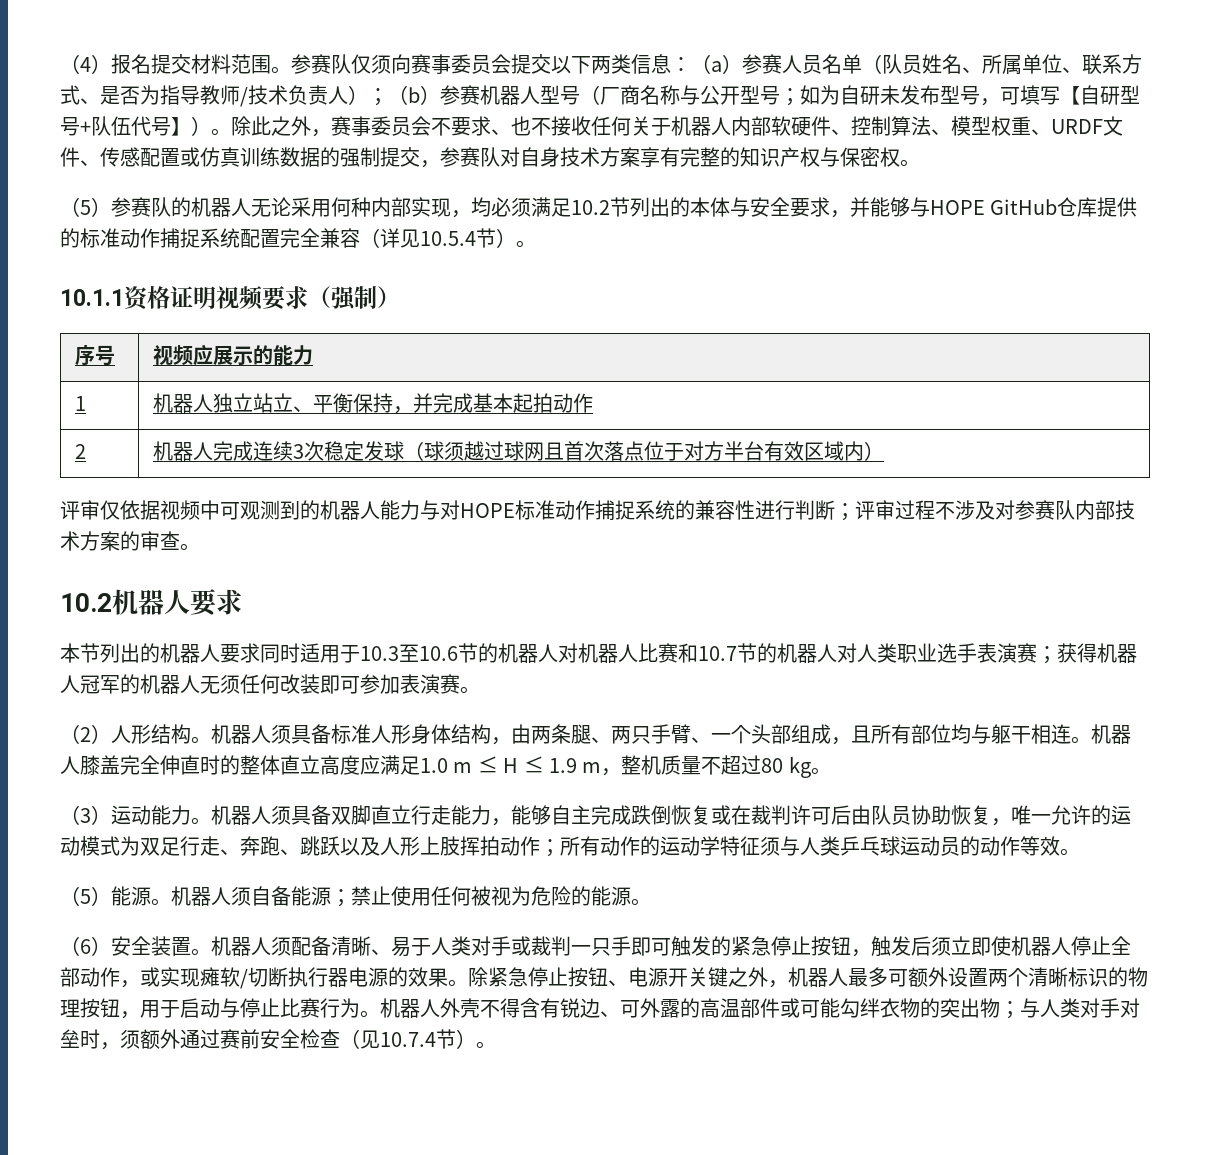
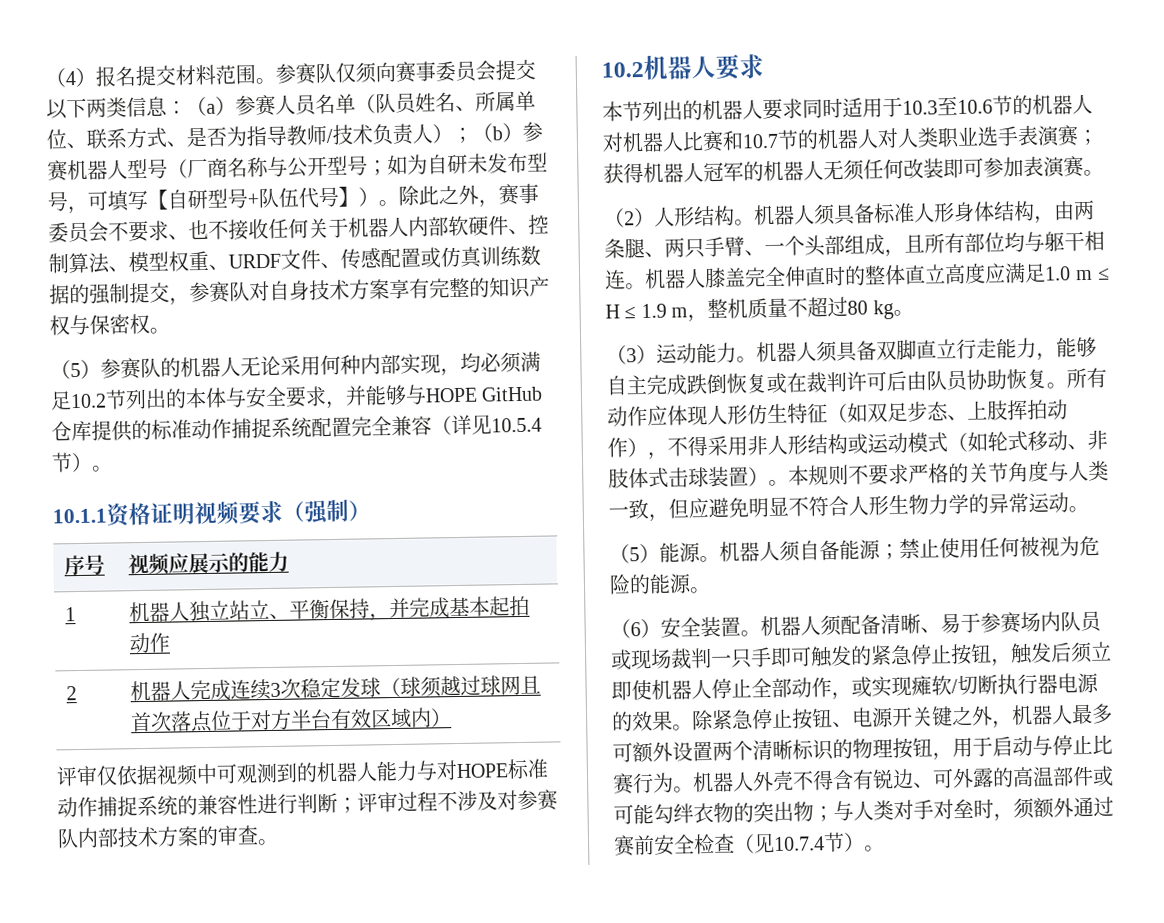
[991,805,1131,826] [60,836,1060,857] ，唯一允许的运动模式为双足行走、奔跑、跳跃以及人形上肢挥拍动作；所有动作的运动学特征须与人类乒乓球运动员的动作等效 -> [1046,367,1107,389] [607,399,1068,427] [607,429,1108,460] [608,460,1109,489] [608,492,1069,522] 。所有动作应体现人形仿生特征（如双足步态、上肢挥拍动作），不得采用非人形结构或运动模式（如轮式移动、非肢体式击球装置）。本规则不要求严格的关节角度与人类一致，但应避免明显不符合人形生物力学的异常运动
[431,936,531,956] 人类对手或 -> [980,610,1103,634] [610,648,672,671] 参赛场内队员或现场

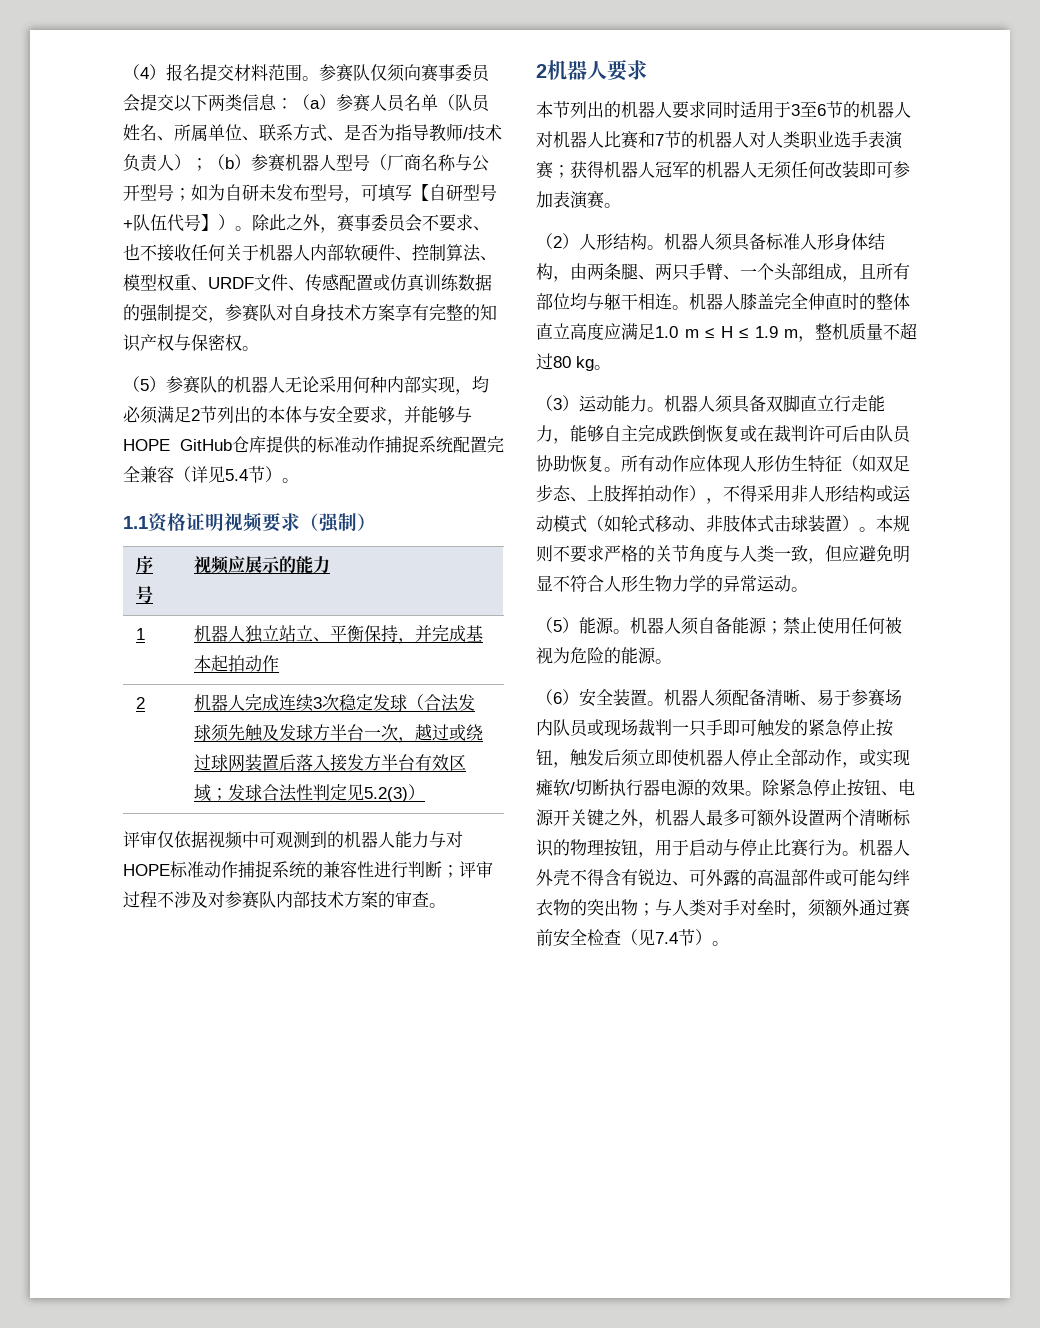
[70,393,107,409] 10.2 -> [191,409,200,421] 2
[491,417,542,433] 10.5.4 -> [225,469,248,481] 5.4
[52,508,107,524] 10.1.1 -> [123,516,148,529] 1.1
[400,675,542,698] [130,707,433,733] 球须越过球网且首次落点位于对方半台有效区域内 -> [423,694,475,712] [193,724,483,743] [193,754,466,772] [193,784,408,802] 合法发球须先触及发球方半台一次，越过或绕过球网装置后落入接发方半台有效区域；发球合法性判定见5.2(3)
[601,61,644,78] 10.2 -> [536,64,547,78] 2
[902,95,993,116] 10.3至10.6 -> [791,101,826,117] 3至6
[742,133,779,149] 10.7 -> [655,134,664,146] 7
[773,836,825,851] 10.7.4 -> [655,932,678,944] 7.4

